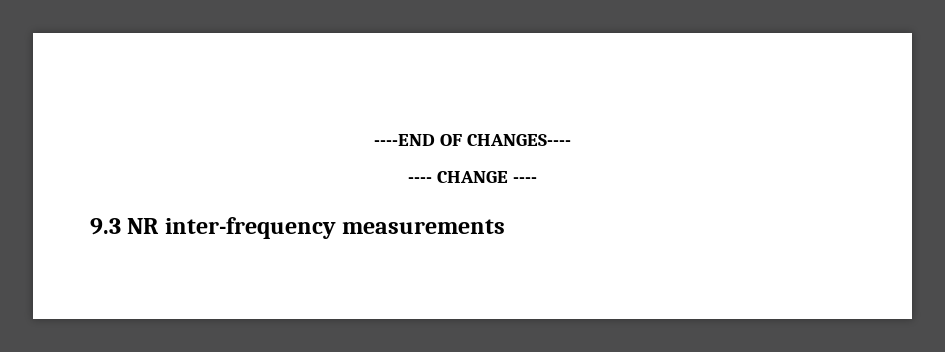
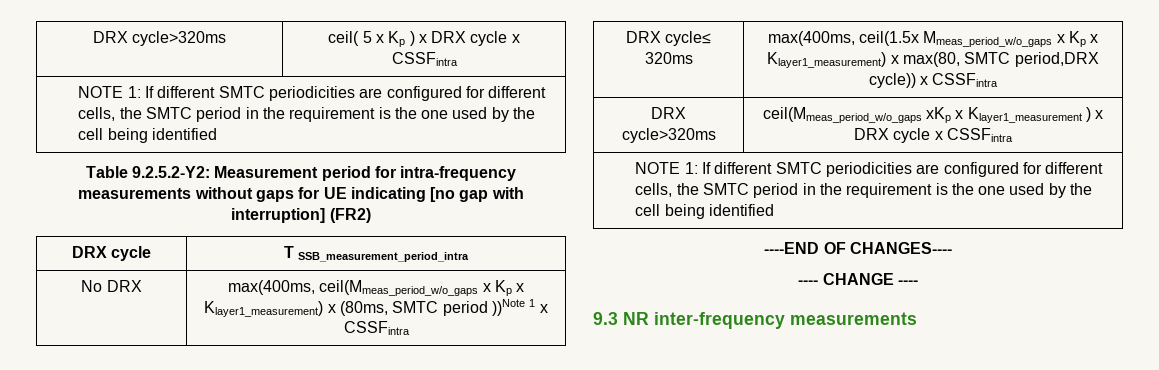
(373, 140) none -> [92,31,227,46] [328,31,520,47] [391,52,458,66] [78,86,547,101] [78,107,536,122] [78,128,217,143] [85,166,517,181] [78,187,524,202] [231,208,371,223] [71,246,152,261] [283,246,470,262] [81,280,142,292] [227,280,525,296] [204,299,548,317] [343,321,410,335] [625,31,712,46] [644,52,693,64] [767,31,1099,47] [767,52,1099,68] [868,73,999,88] [651,107,686,119] [621,128,716,143] [762,107,1104,123] [854,128,1013,143] [635,162,1104,177] [635,183,1093,198] [635,204,774,219] DRX cycle>320ms | ceil( 5 x Kp ) x DRX cycle x CSSFintra // NOTE 1: If different SMTC periodicities are configured for different cells, the SMTC period in the requirement is the one used by the cell being identified // Table 9.2.5.2-Y2: Measurement period for intra-frequency measurements without gaps for UE indicating [no gap with interruption] (FR2) // DRX cycle | T SSB_measurement_period_intra // No DRX | max(400ms, ceil(Mmeas_period_w/o_gaps x Kp x Klayer1_measurement) x (80ms, SMTC period ))Note 1 x CSSFintra // DRX cycle≤ 320ms | max(400ms, ceil(1.5x Mmeas_period_w/o_gaps x Kp x Klayer1_measurement) x max(80, SMTC period,DRX cycle)) x CSSFintra // DRX cycle>320ms | ceil(Mmeas_period_w/o_gaps xKp x Klayer1_measurement ) x DRX cycle x CSSFintra // NOTE 1: If different SMTC periodicities are configured for different cells, the SMTC period in the requirement is the one used by the cell being identified //

